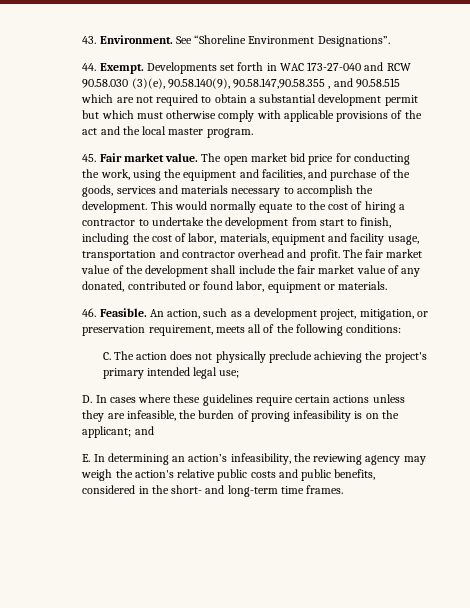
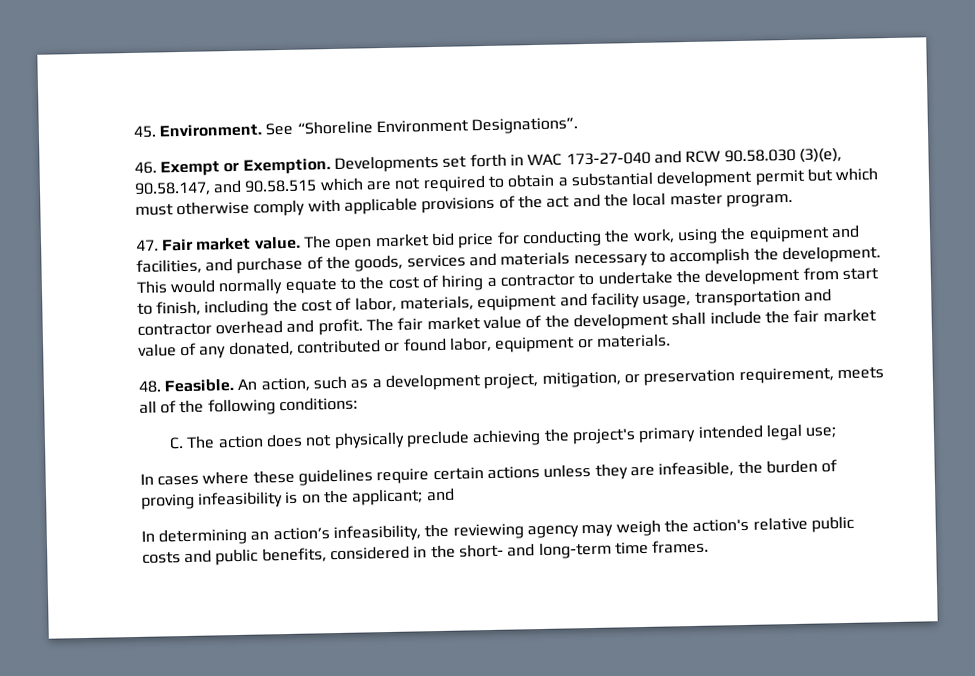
[82,36,97,44] 43. -> [132,125,156,138] 45.
[82,63,144,74] 44. Exempt. -> [133,158,331,177] 46. Exempt or Exemption.
[167,78,331,89] 90.58.140(9), 90.58.147,90.58.355 , -> [133,181,211,196] 90.58.147,
[82,154,97,162] 45. -> [134,239,159,251] 47.
[82,308,97,317] 46. -> [137,380,162,393] 48.
[82,395,93,403] D. -> (838, 432) none
[82,454,91,462] E. -> (455, 494) none

